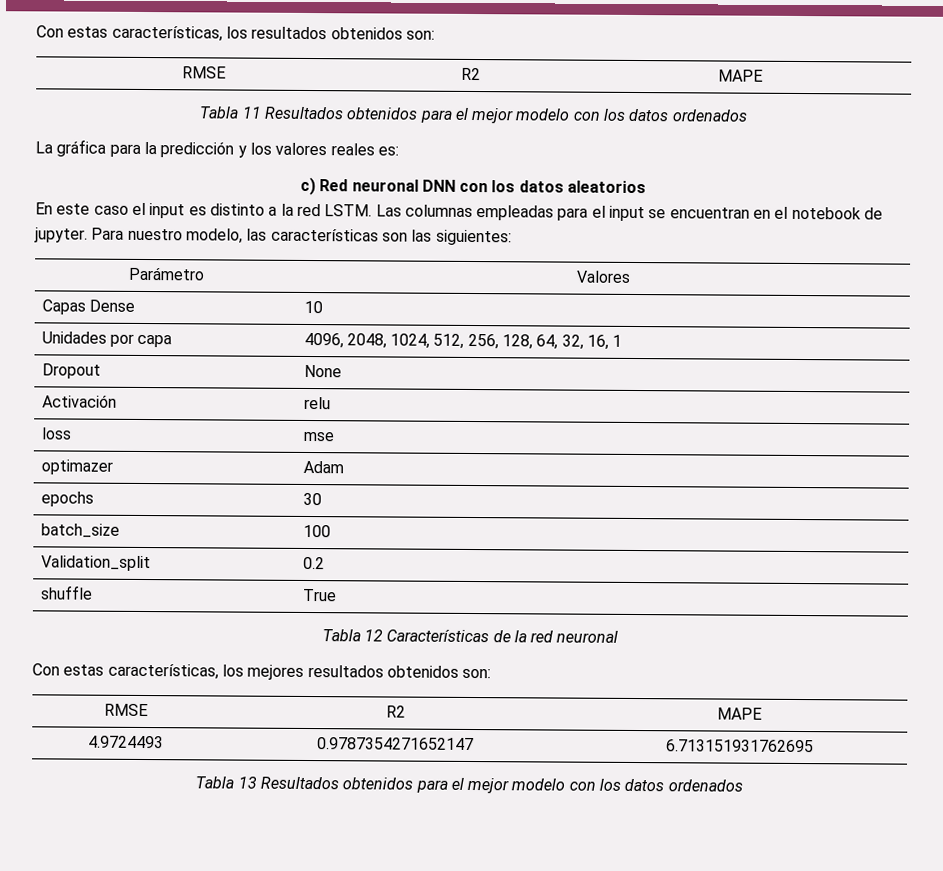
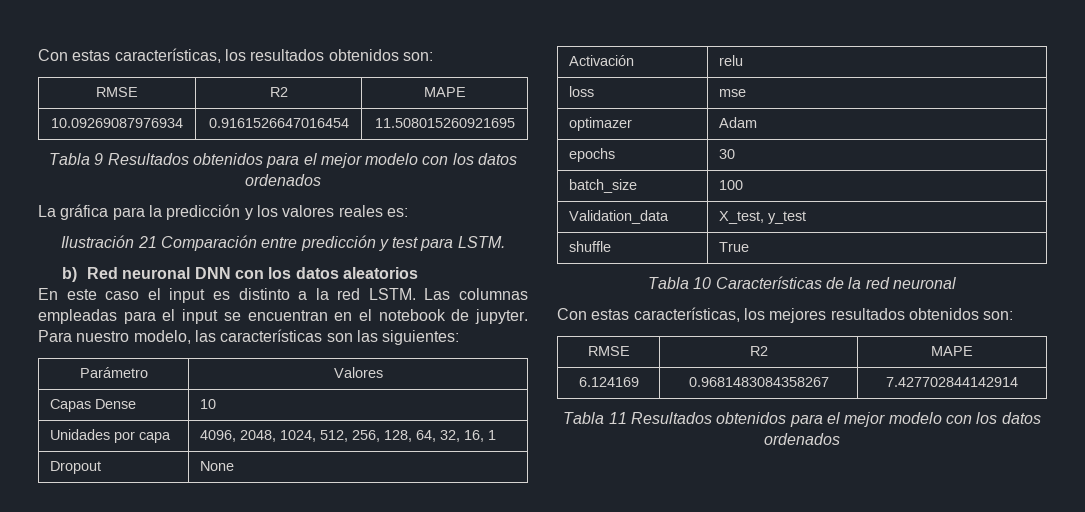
[199,106,262,119] // Tabla 11 -> [51,118,183,128] [208,118,349,128] [374,118,515,128] [48,153,104,165] // 10.09269087976934 | 0.9161526647016454 | 11.508015260921695 // Tabla 9
[299,176,316,196] c) -> [61,235,505,251] [62,267,78,282] Ilustración 21 Comparación entre predicción y test para LSTM. // b)
[40,555,151,572] [302,556,325,570] Validation_split | 0.2 -> [569,210,670,224] [719,211,807,224] Validation_data | X_test, y_test
[363,629,383,642] 12 -> [693,277,712,289] 10
[88,735,164,749] [317,737,474,751] [665,739,814,753] [195,776,257,789] 4.9724493 | 0.9787354271652147 | 6.713151931762695 // Tabla 13 -> [578,377,639,387] [688,377,829,387] [886,377,1018,387] [563,412,627,424] 6.124169 | 0.9681483084358267 | 7.427702844142914 // Tabla 11

